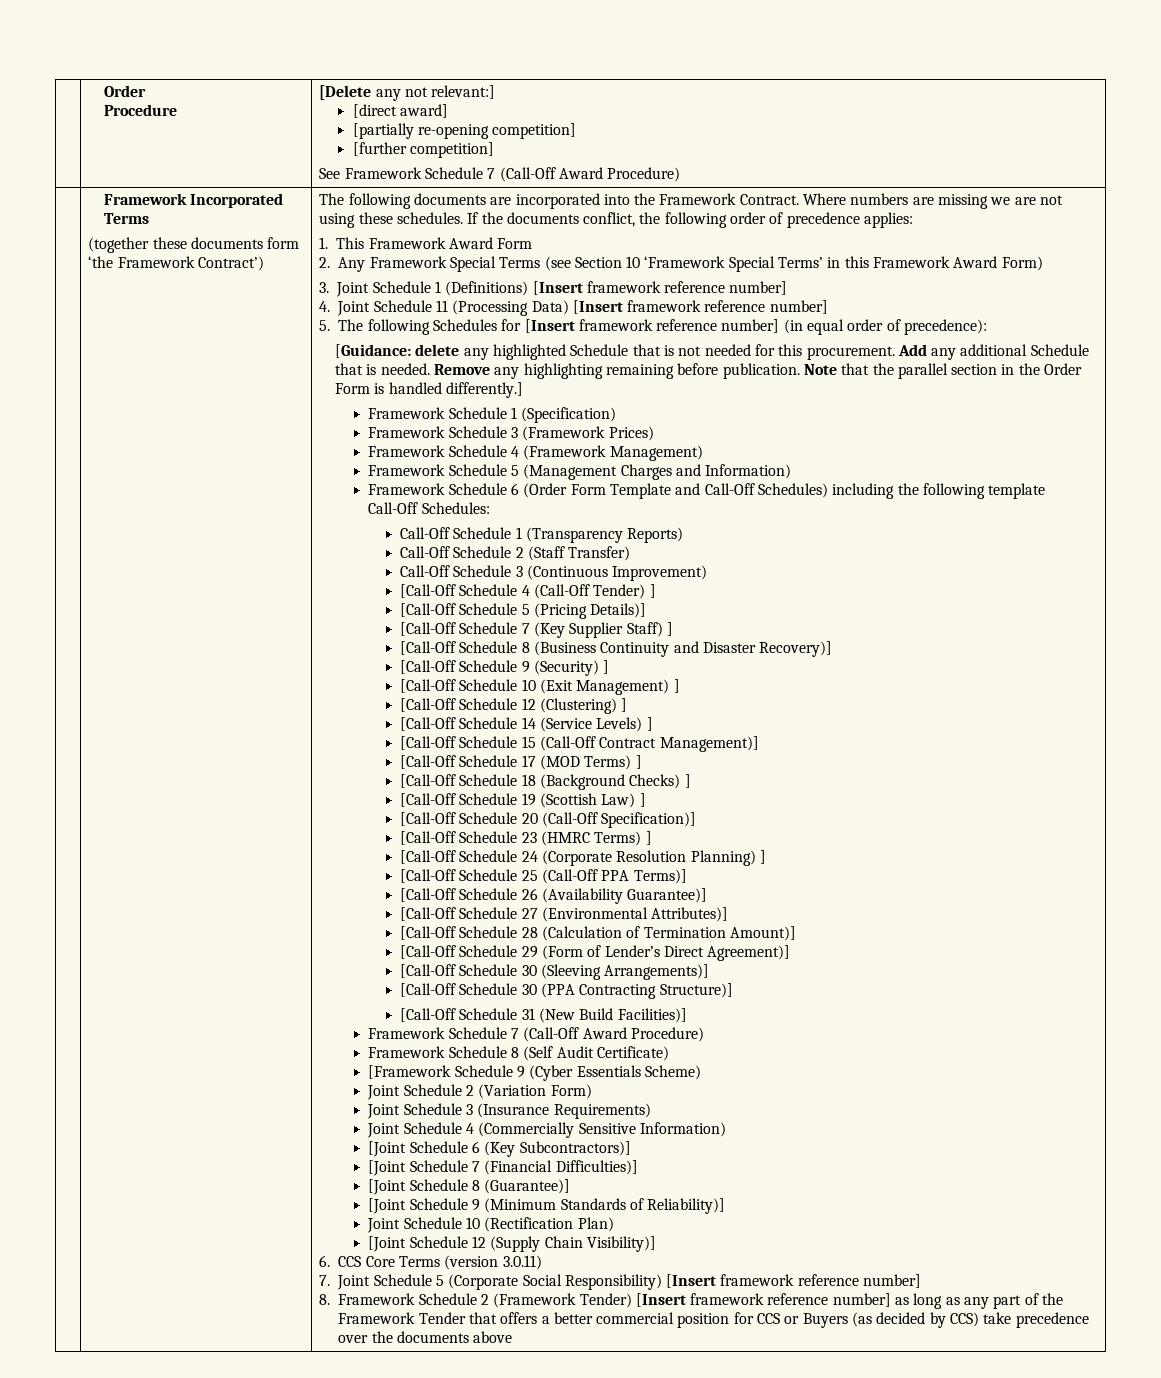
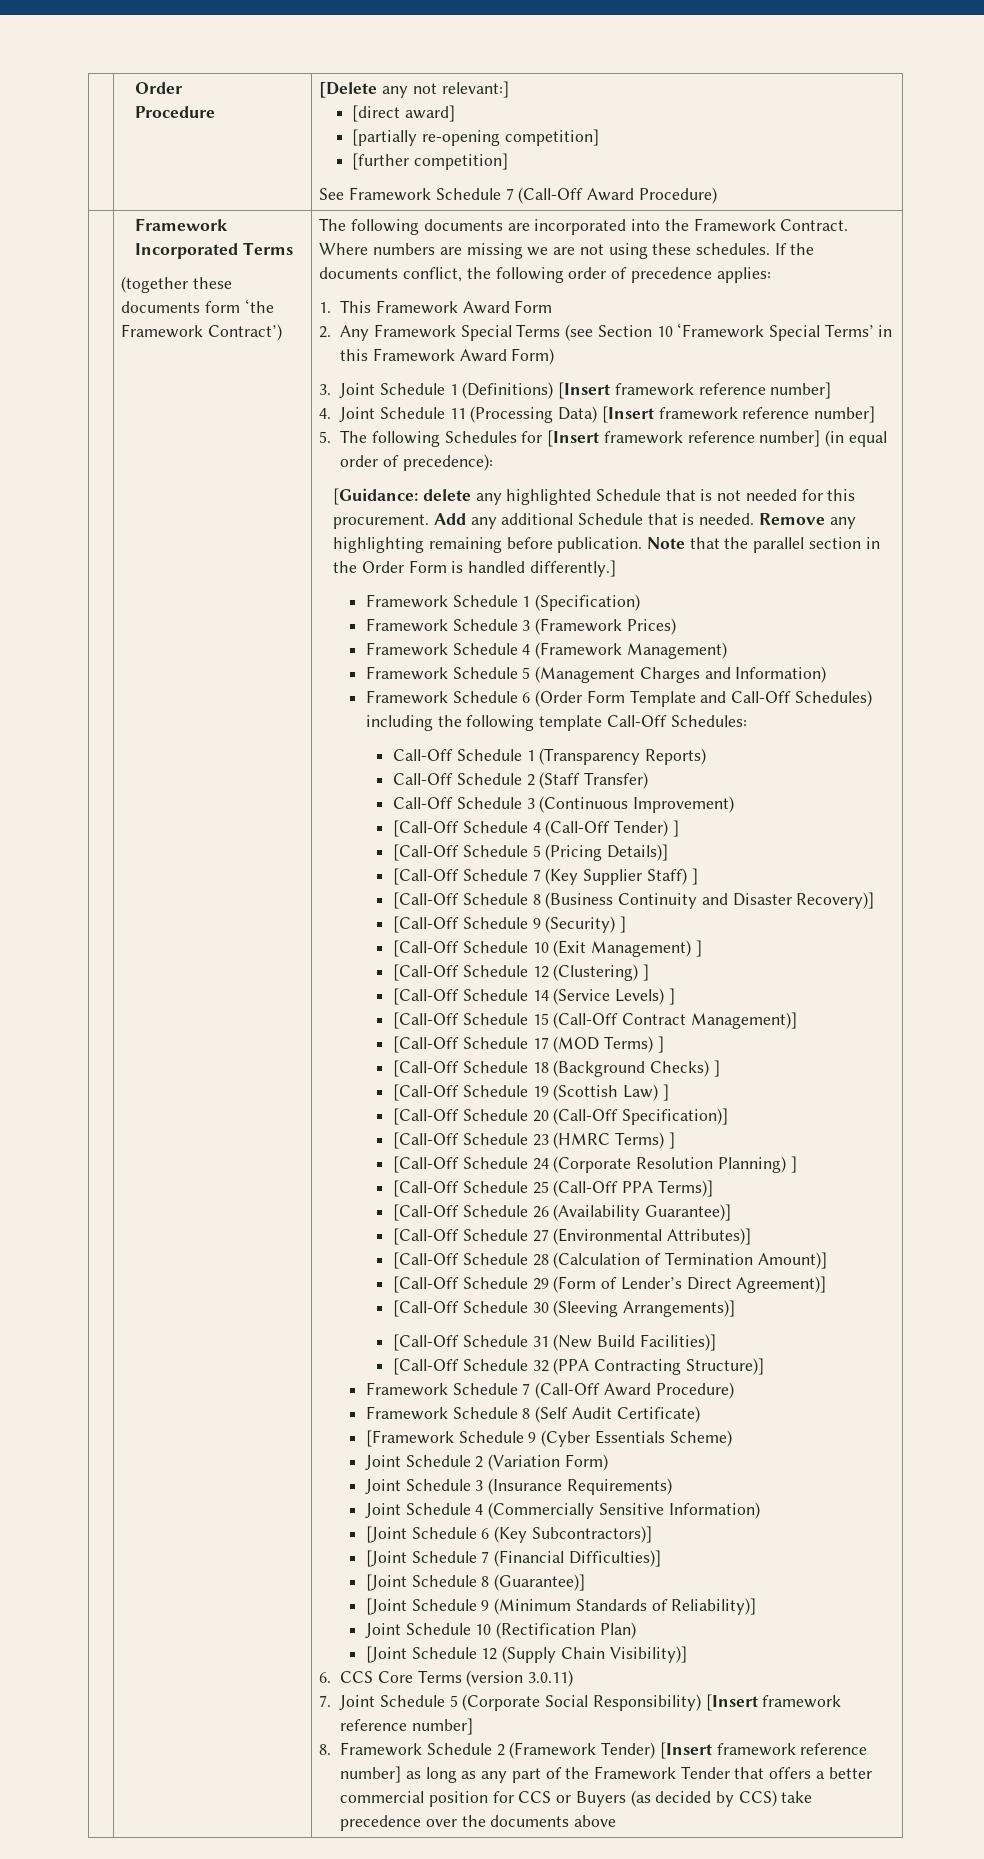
[399,983,733,999] // [Call-Off Schedule 30 (PPA Contracting Structure)] -> (736, 1308) none
(687, 1015) none -> [393,1358,764,1375] // [Call-Off Schedule 32 (PPA Contracting Structure)]

